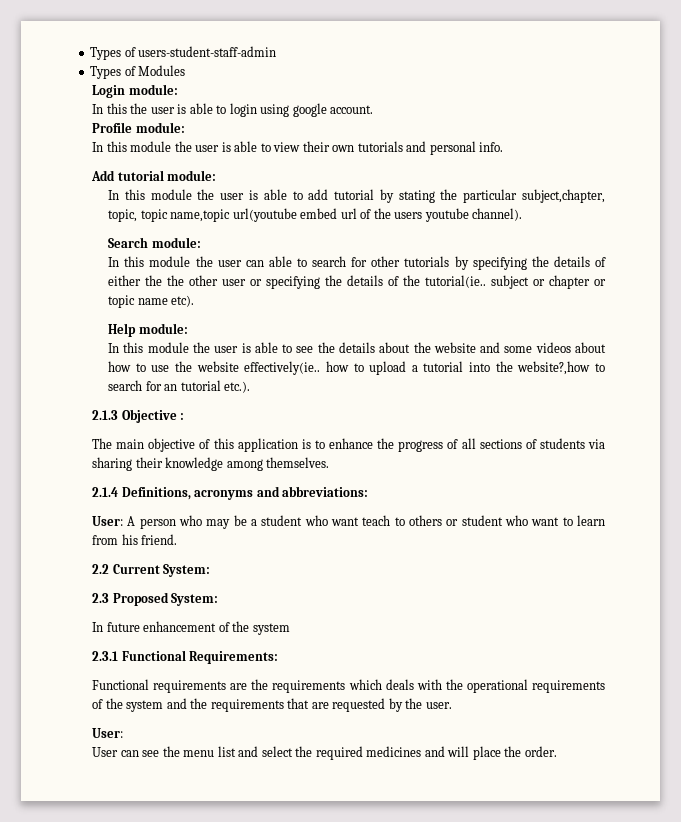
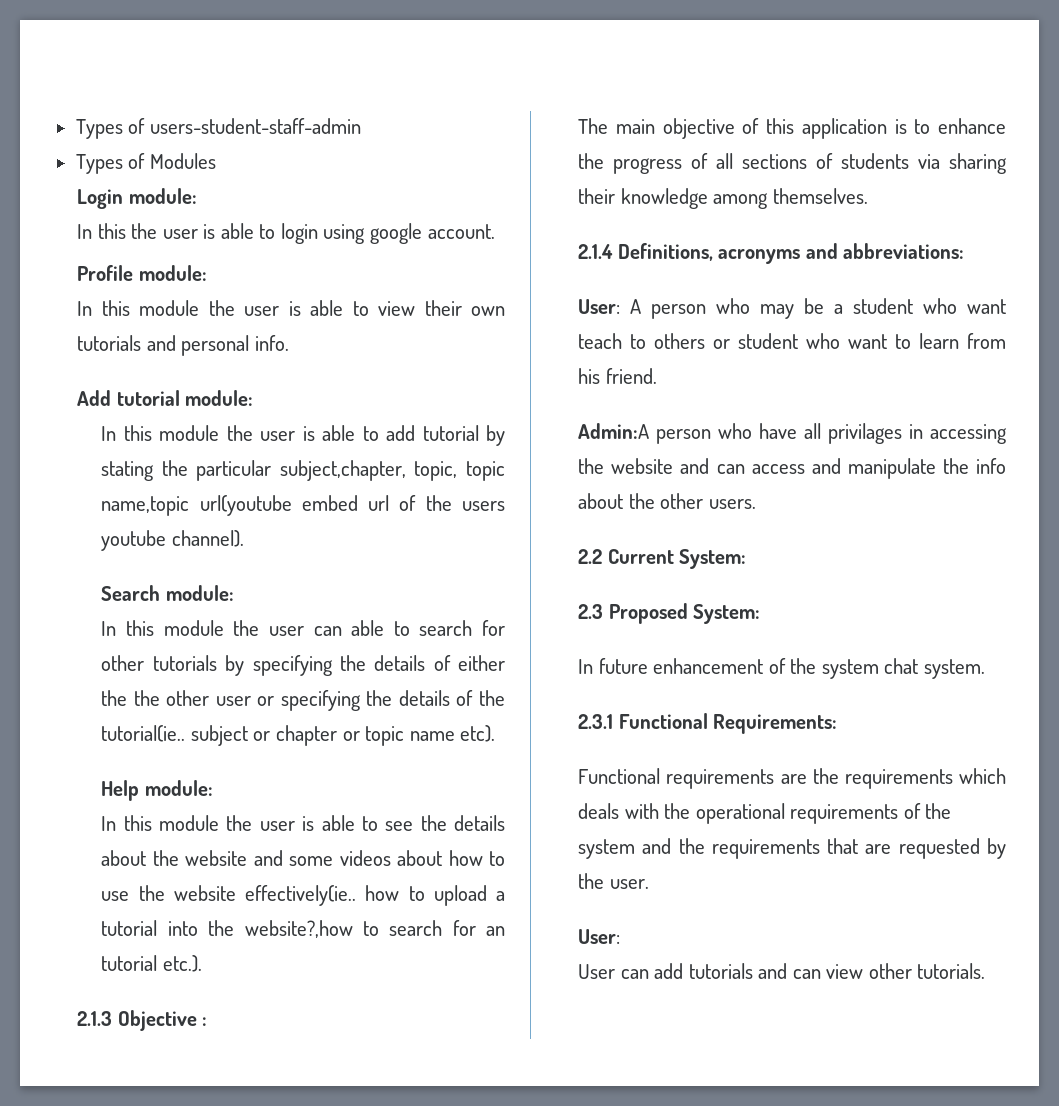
(178, 539) none -> [578,423,1007,444] [578,458,1006,479] [578,493,756,509] // Admin:A person who have all privilages in accessing the website and can access and manipulate the info about the other users.
(290, 629) none -> [884,658,985,679] chat system.
[142,746,557,760] see the menu list and select the required medicines and will place the order. -> [654,963,986,979] add tutorials and can view other tutorials.

